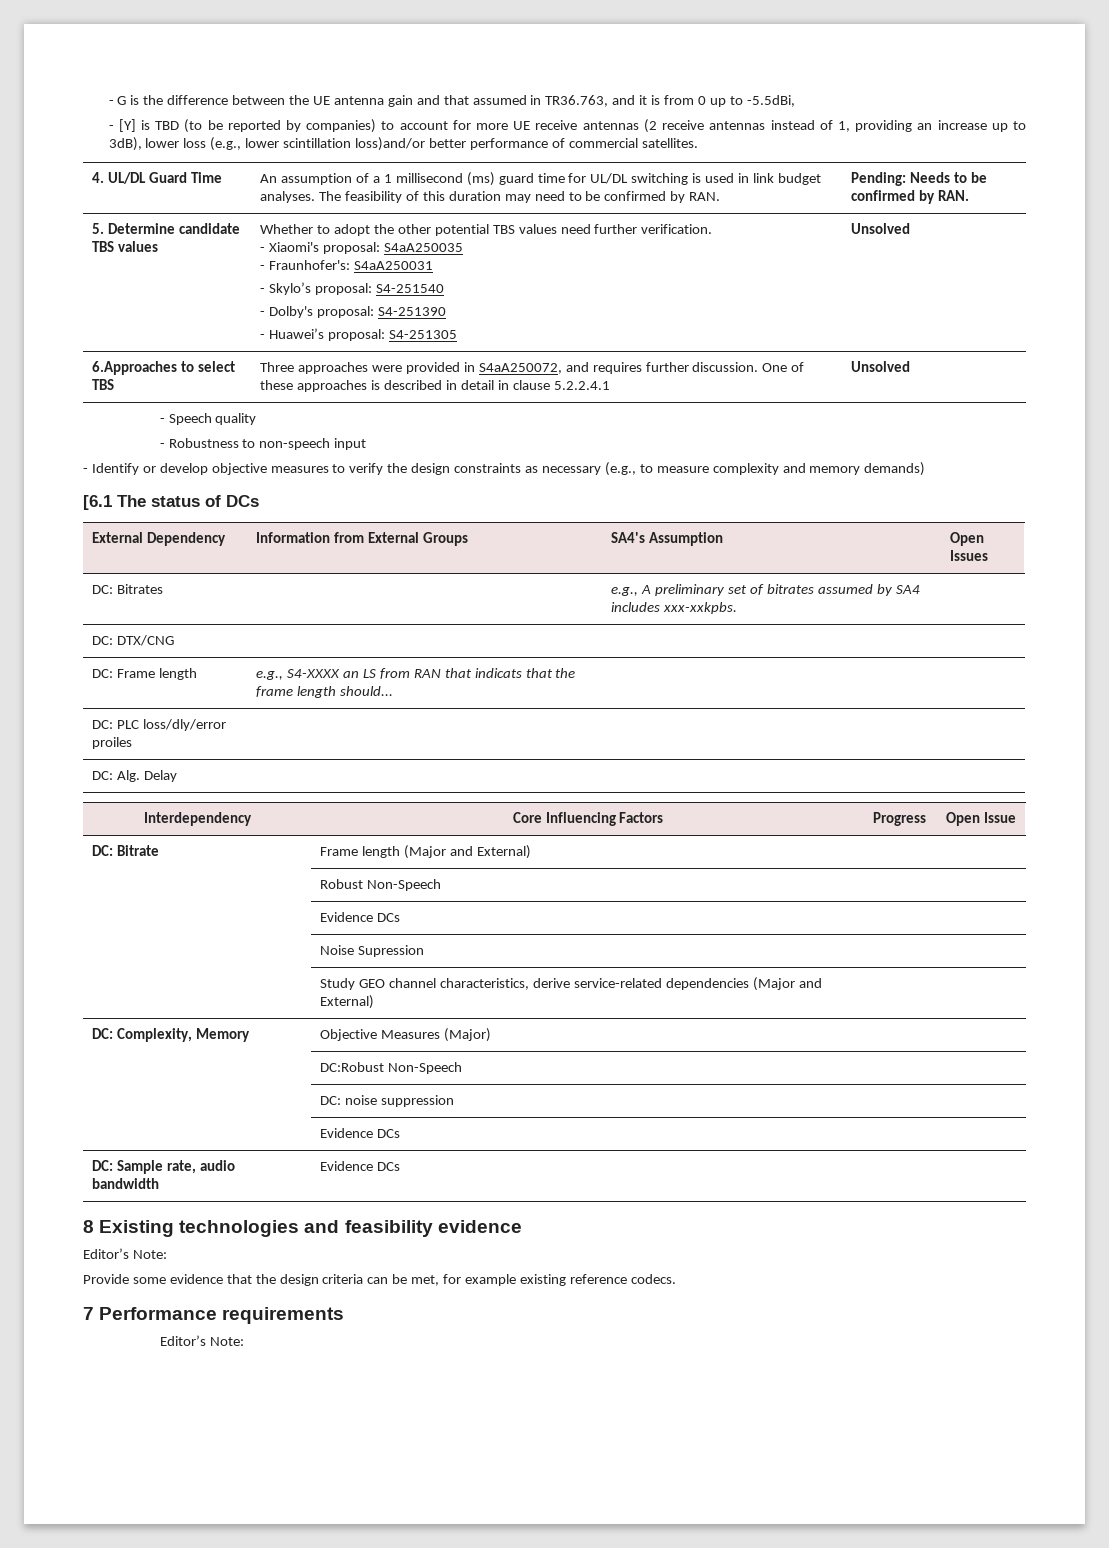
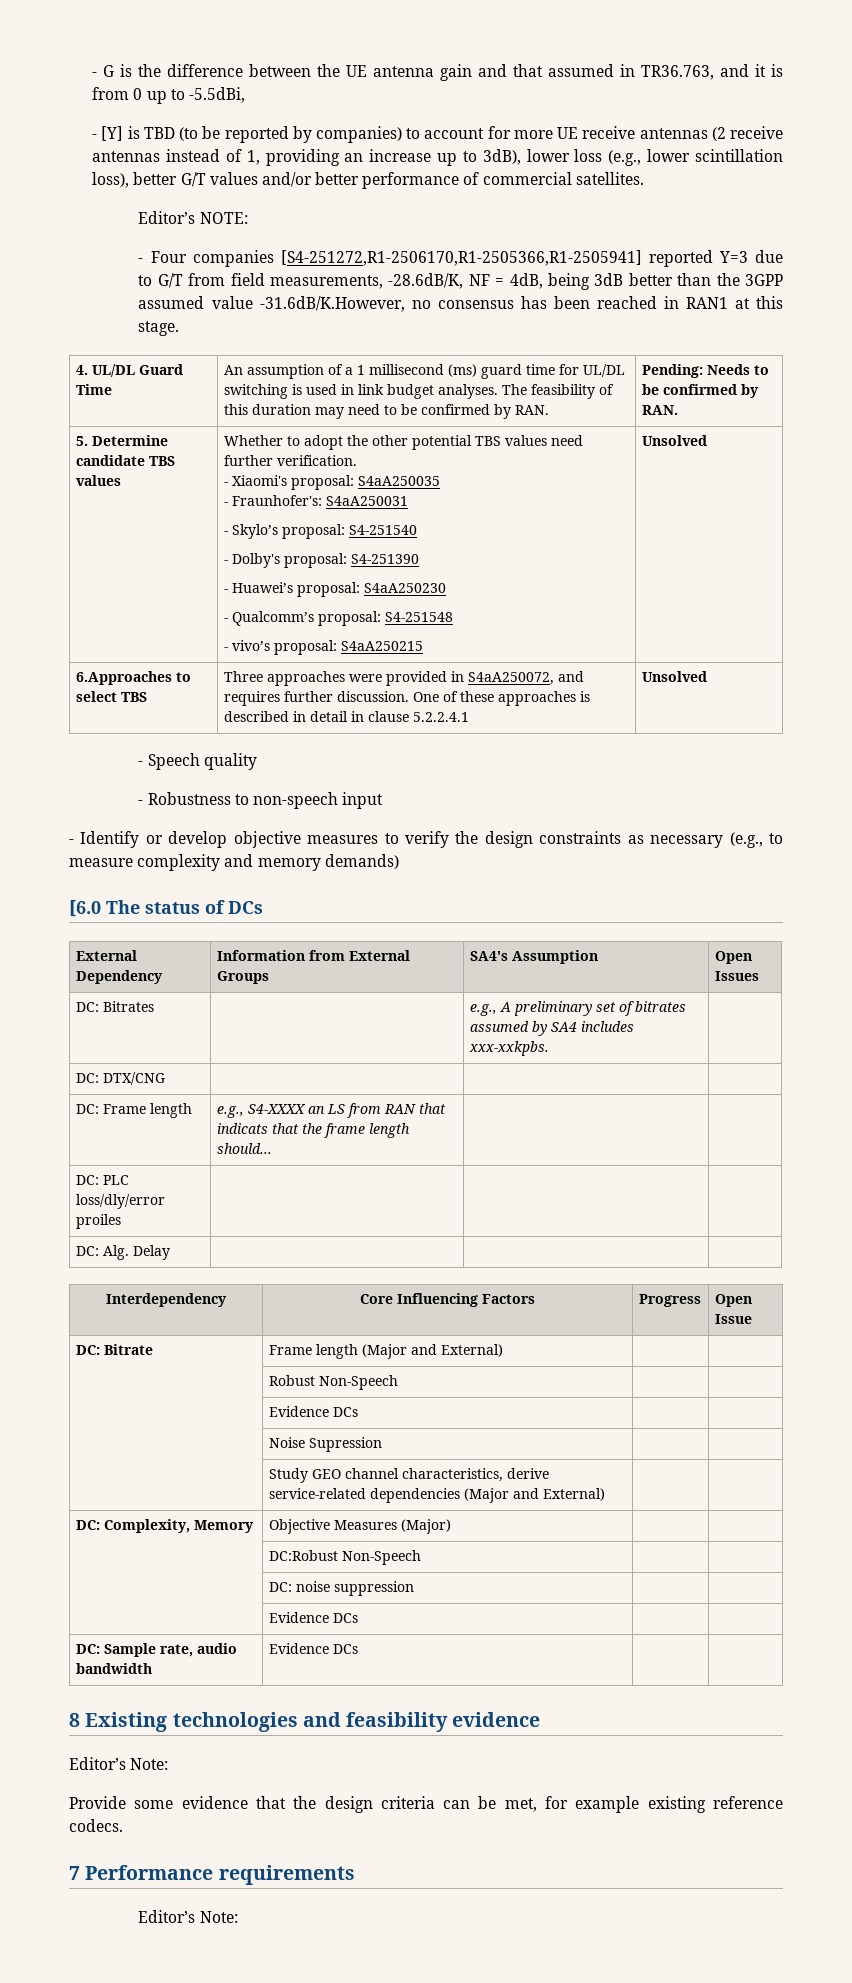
[355,137,426,151] loss)and/or -> [92,172,312,188] loss), better G/T values and/or
(698, 143) none -> [138,211,248,224] [138,250,783,267] [138,273,784,290] [138,296,784,312] [138,321,180,336] // Editor’s NOTE: // - Four companies [S4-251272,R1-2506170,R1-2505366,R1-2505941] reported Y=3 due to G/T from field measurements, -28.6dB/K, NF = 4dB, being 3dB better than the 3GPP assumed value -31.6dB/K.However, no consensus has been reached in RAN1 at this stage.
[388,330,457,339] S4-251305 -> [363,583,446,593] [223,611,453,626] [223,640,423,655] S4aA250230 // - Qualcomm’s proposal: S4-251548 // - vivo’s proposal: S4aA250215
[83,495,112,510] [6.1 -> [69,900,101,917] [6.0

